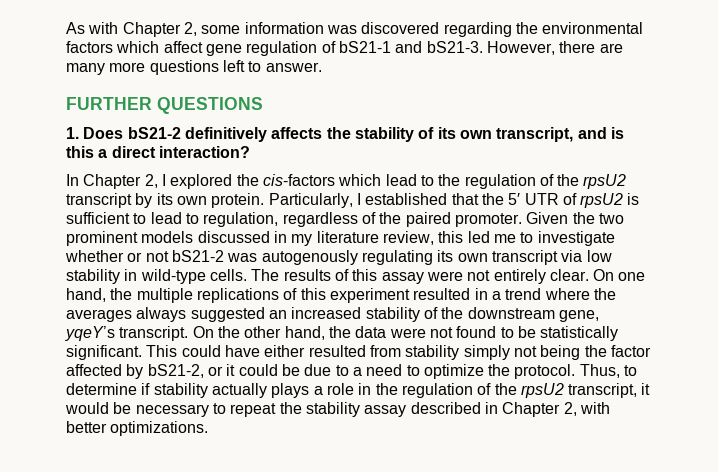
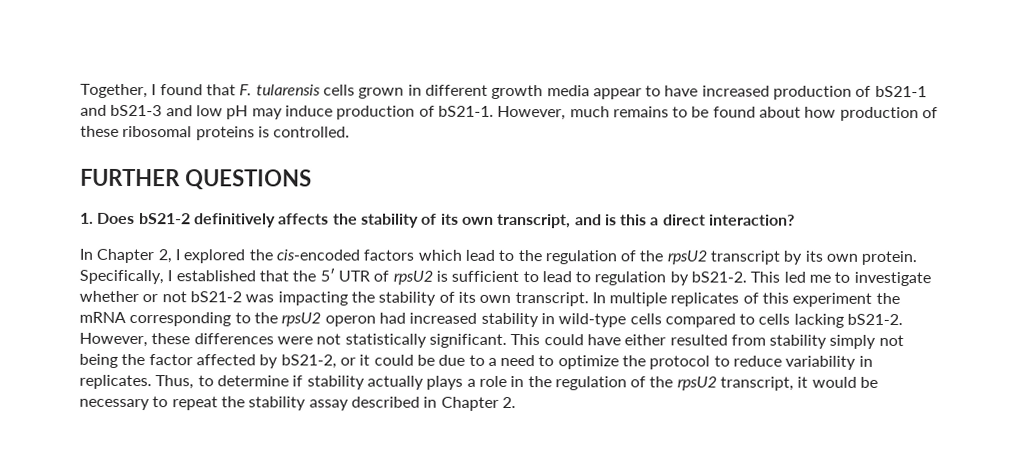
[66,22,644,37] [66,41,623,56] [66,60,322,75] As with Chapter 2, some information was discovered regarding the environmental factors which affect gene regulation of bS21-1 and bS21-3. However, there are many more questions left to answer. -> [80,83,927,100] [80,104,939,122] [80,125,351,141] Together, I found that F. tularensis cells grown in different growth media appear to have increased production of bS21-1 and bS21-3 and low pH may induce production of bS21-1. However, much remains to be found about how production of these ribosomal proteins is controlled.
[262,174,335,186] cis-factors -> [275,249,415,261] cis-encoded factors
[268,193,353,208] Particularly, -> [79,269,164,285] Specifically,
[203,212,624,227] [66,231,464,246] regulation, regardless of the paired promoter. Given the two prominent models discussed in my literature review, this -> [594,271,781,286] regulation by bS21-2. This
[261,250,612,265] [66,269,646,284] [66,288,616,303] [66,307,599,322] [65,326,536,341] autogenously regulating its own transcript via low stability in wild-type cells. The results of this assay were not entirely clear. On one hand, the multiple replications of this experiment resulted in a trend where the averages always suggested an increased stability of the downstream gene, yqeY’s transcript. On the other hand, the data were not found to be -> [277,291,900,307] [79,311,904,328] [79,332,342,348] impacting the stability of its own transcript. In multiple replicates of this experiment the mRNA corresponding to the rpsU2 operon had increased stability in wild-type cells compared to cells lacking bS21-2. However, these differences were not
[514,364,576,379] protocol. -> [649,355,873,370] [79,374,152,390] protocol to reduce variability in replicates.
[563,402,610,416] [66,421,209,436] 2, with better optimizations. -> [501,396,516,409] 2.

